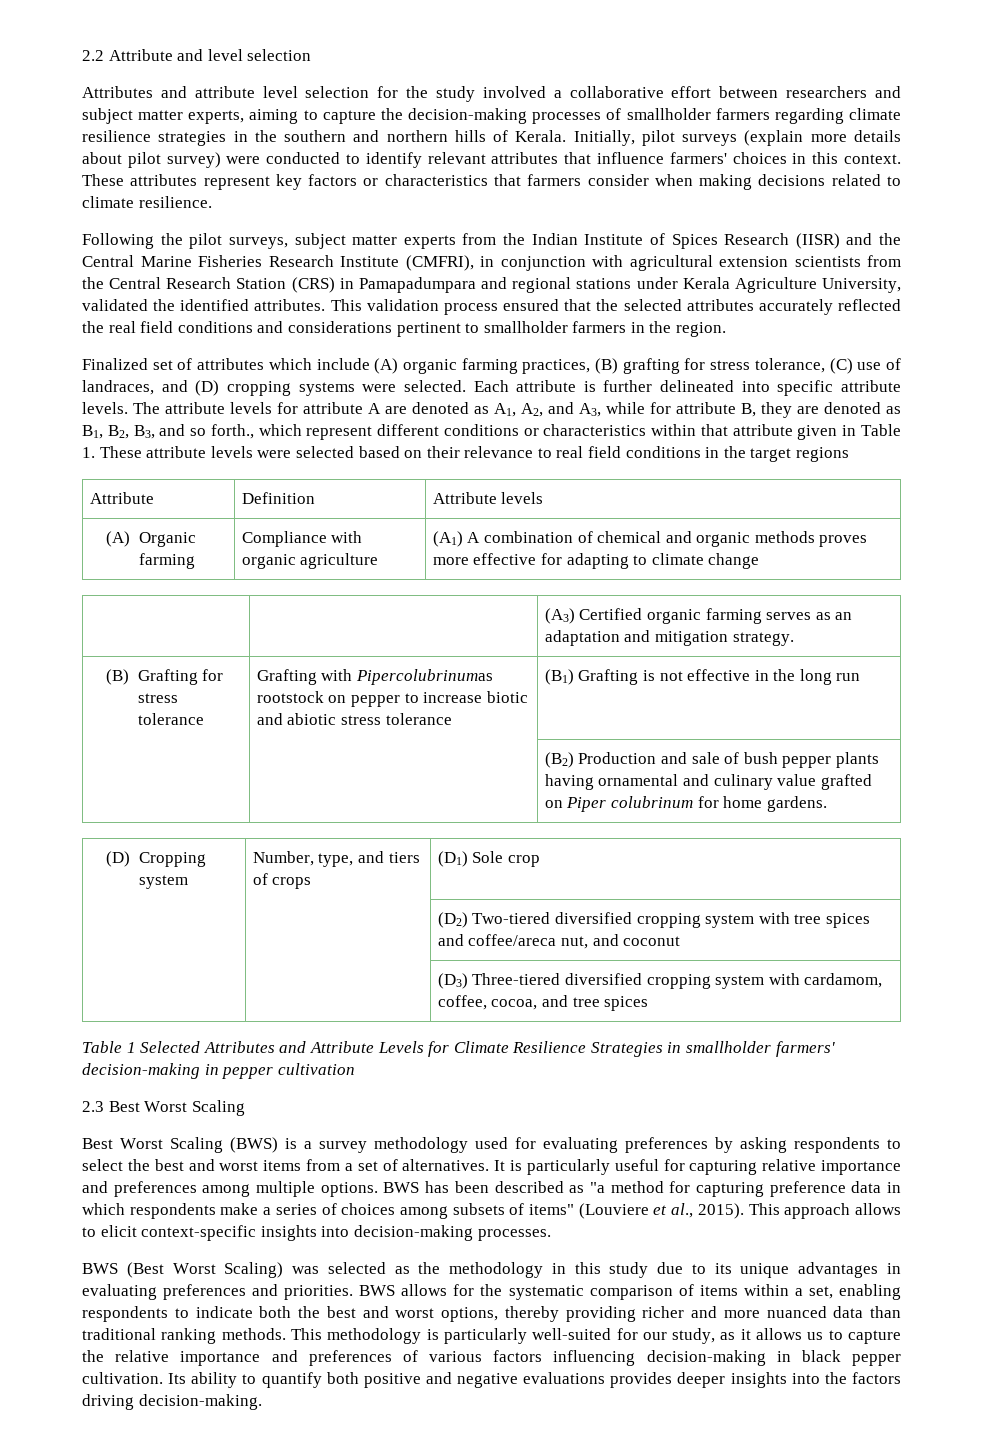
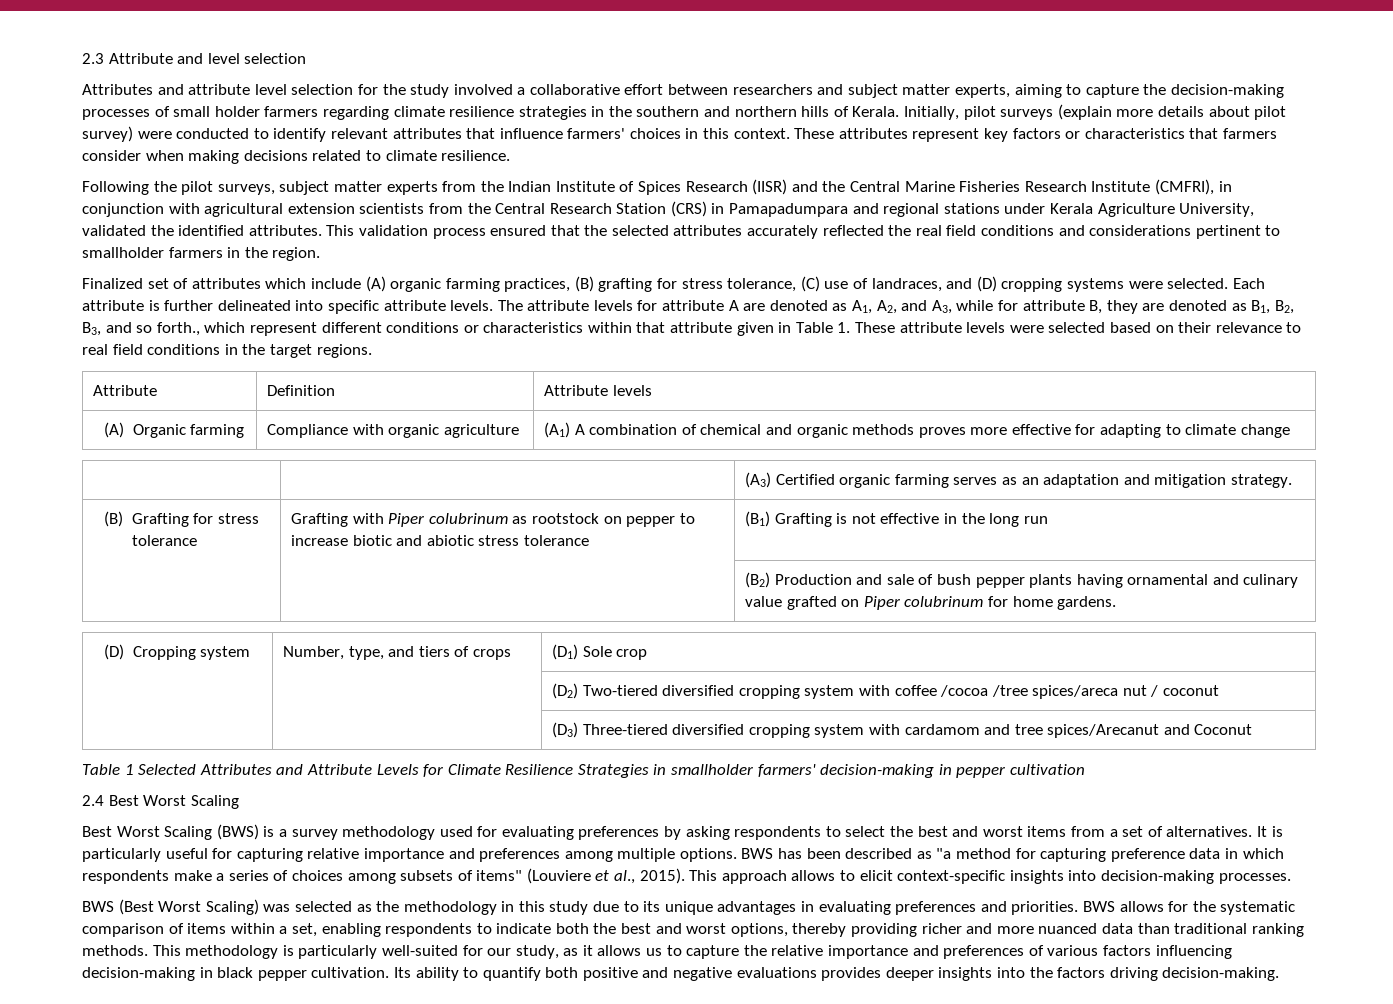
[82,50,104,61] 2.2 -> [82,53,104,64] 2.3
[626,108,711,120] smallholder -> [173,106,260,117] small holder
[796,447,850,462] regions -> [316,344,372,358] regions.
[355,669,493,685] Pipercolubrinumas -> [388,513,528,527] Piper colubrinum as
[794,913,870,928] [437,934,619,949] tree spices and coffee/areca nut, and -> [894,685,1159,699] coffee /cocoa /tree spices/areca nut /
[804,973,883,988] [437,995,649,1011] cardamom, coffee, cocoa, and tree spices -> [904,724,1253,738] cardamom and tree spices/Arecanut and Coconut
[82,1101,104,1112] 2.3 -> [82,795,104,806] 2.4

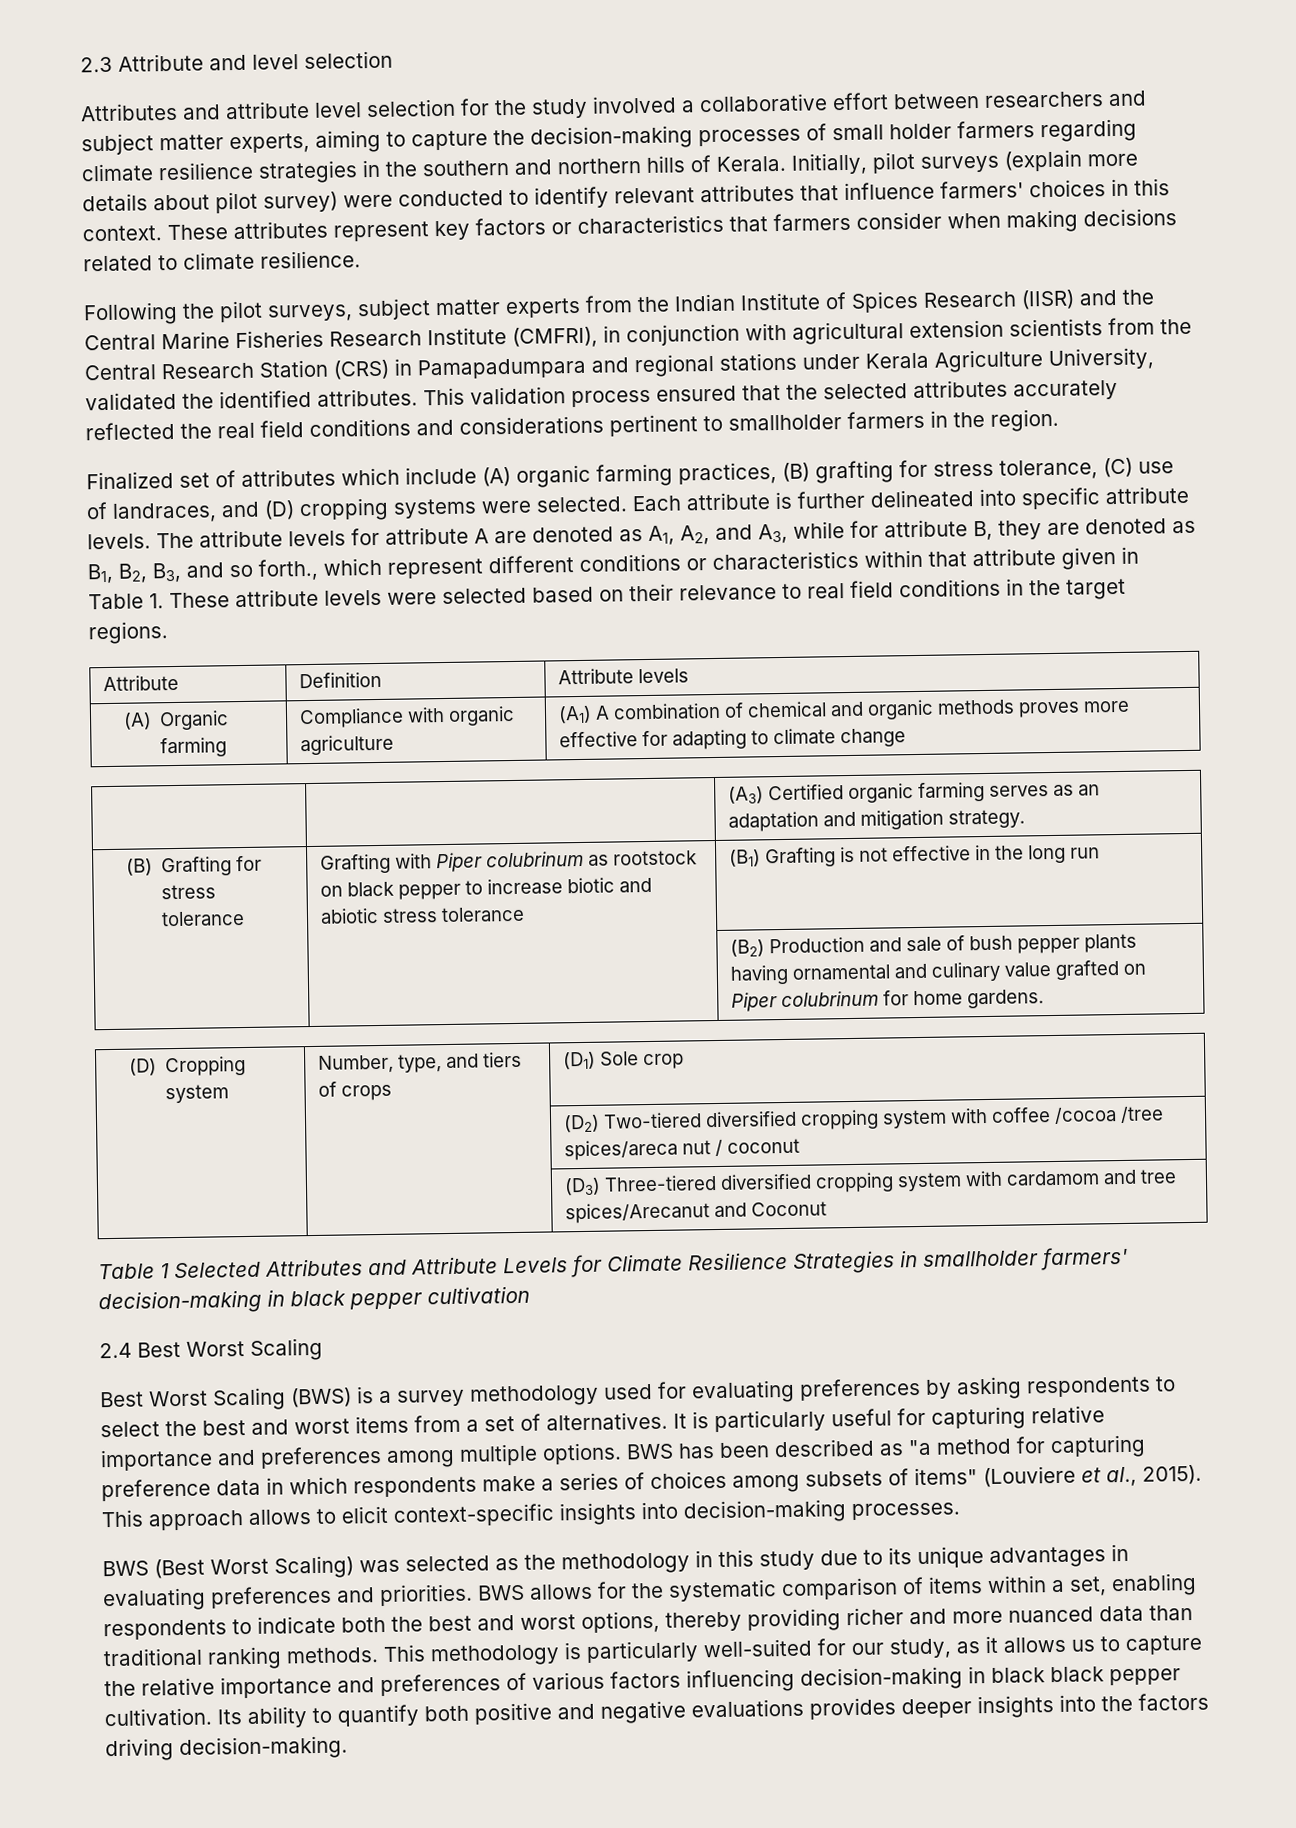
(622, 520) none -> [347,881,395,897] black
(952, 769) none -> [290,1290,346,1307] black
(254, 972) none -> [1050,1666,1104,1683] black

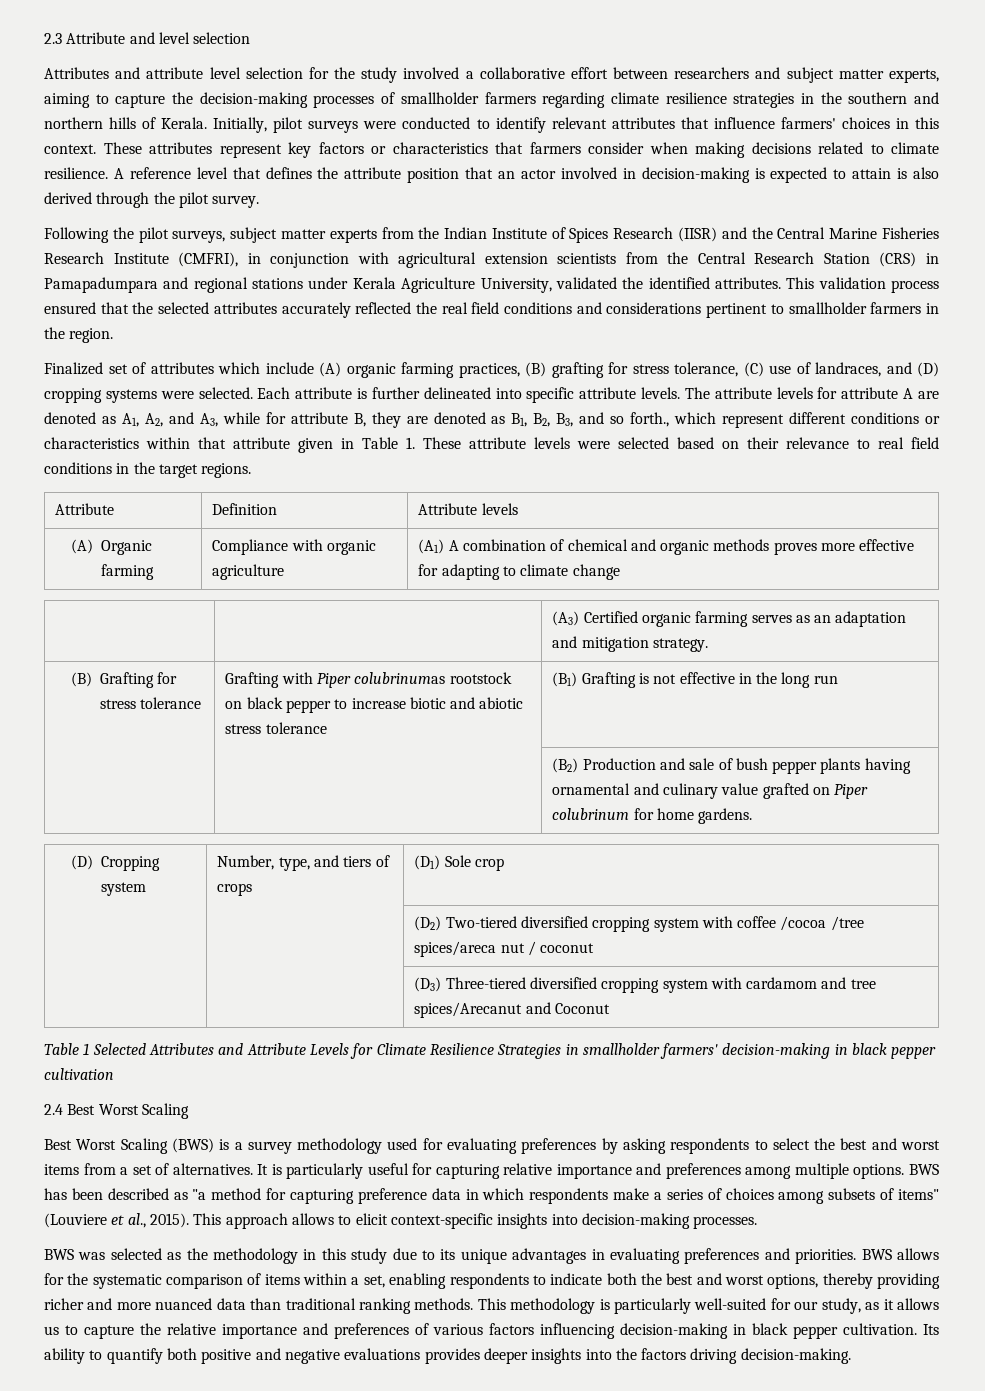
[832,123,952,141] small holder -> [400,92,479,104] smallholder
[1004,149,1138,172] [82,191,338,214] (explain more details about pilot survey) -> (359, 126) none
(361, 259) none -> [113,167,939,183] [44,192,260,208] A reference level that defines the attribute position that an actor involved in decision-making is expected to attain is also derived through the pilot survey.
[486,850,610,868] colubrinum as -> [354,672,446,684] colubrinumas
[154,1555,354,1579] (Best Worst Scaling) -> (74, 1254) none
[1050,1666,1104,1683] black -> (788, 1329) none

